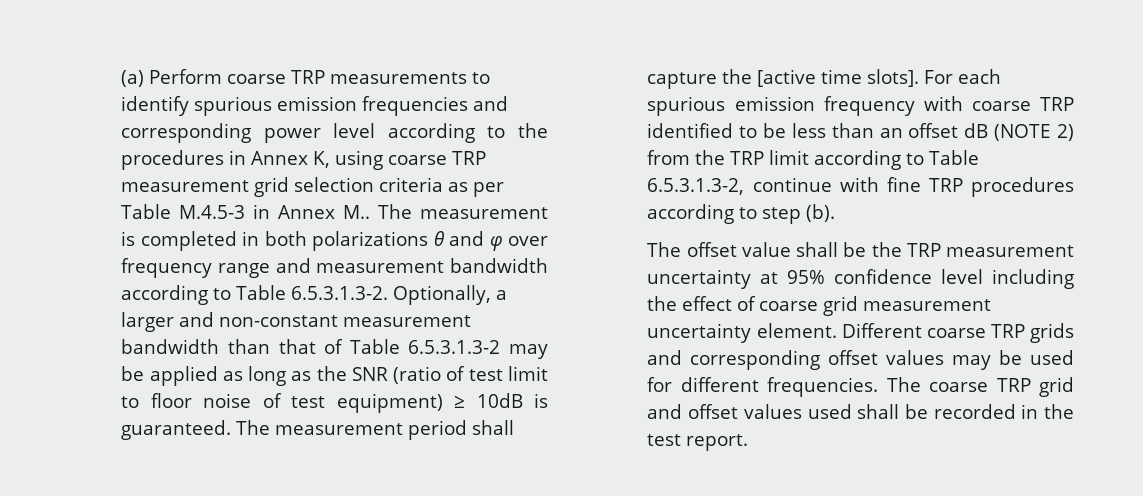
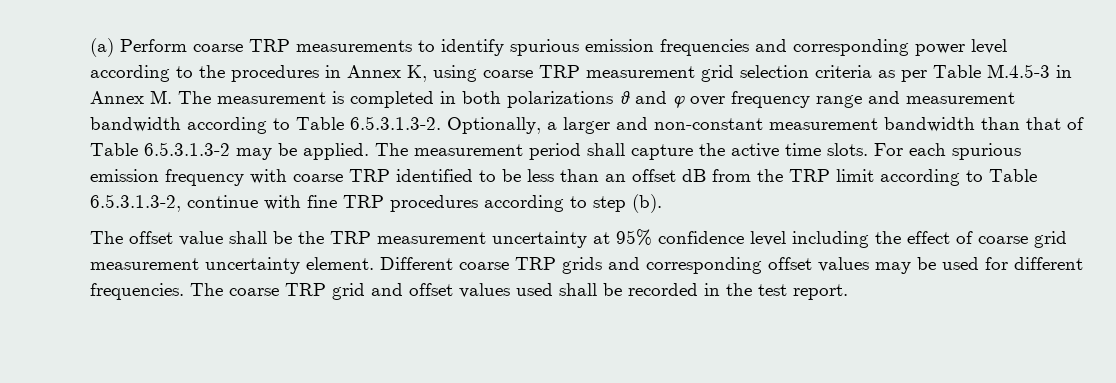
[343,205,371,219] M.. -> [150,90,173,104] M.
[149,366,548,386] [121,393,548,413] [121,420,232,440] applied as long as the SNR (ratio of test limit to floor noise of test equipment) ≥ 10dB is guaranteed. -> [303,143,370,160] applied.
[757,69,920,87] [active time slots]. -> [731,143,869,158] active time slots.
[994,124,1074,141] (NOTE 2) -> (707, 175) none

